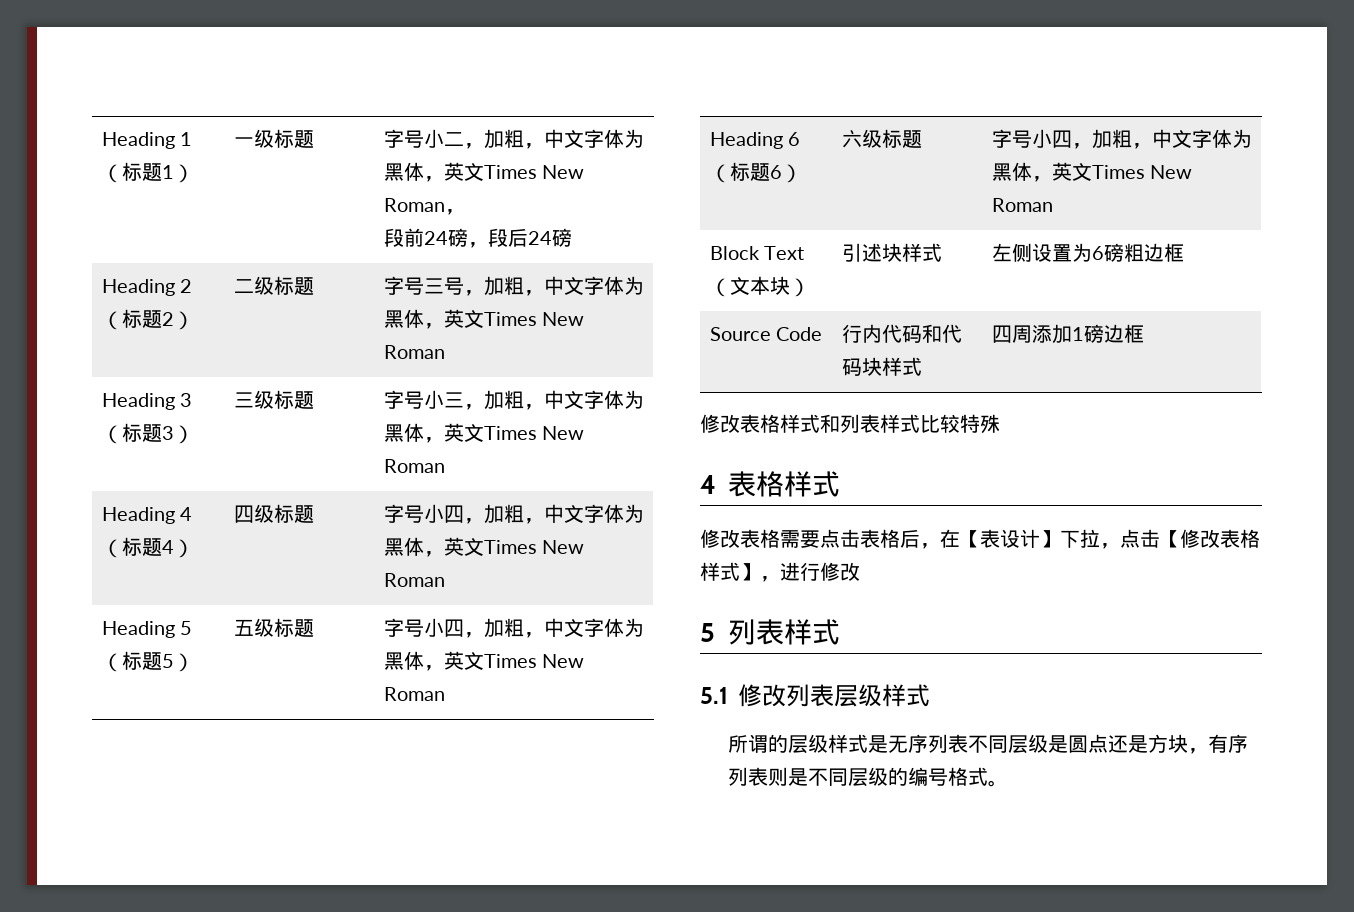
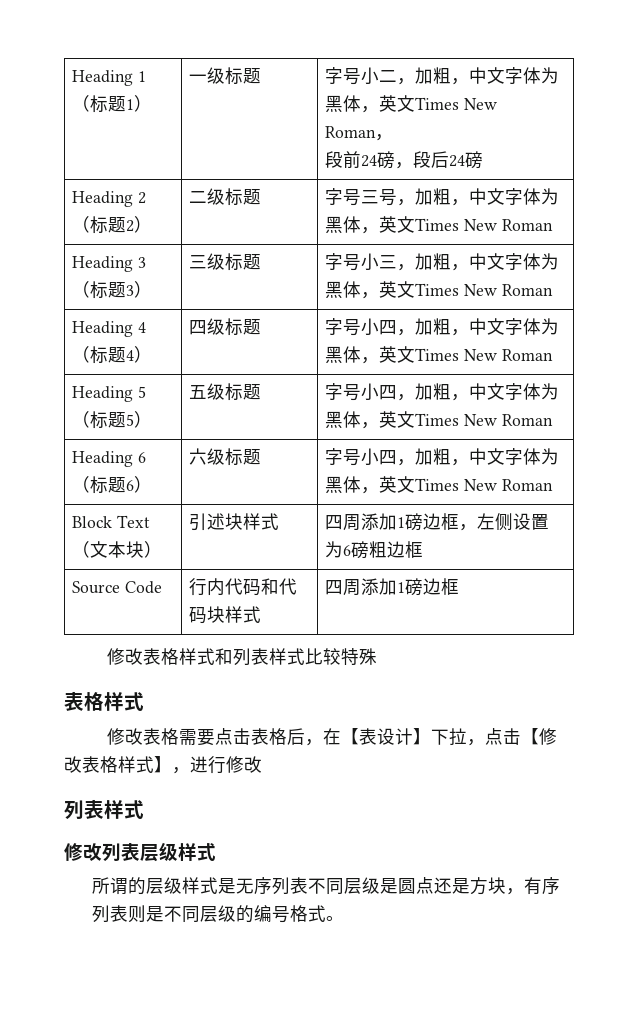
(942, 252) none -> [325,513,478,531] 四周添加1磅边框，
[700,475,716,494] 4 -> (377, 656) none
[700,623,715,642] 5 -> (262, 764) none
[700,687,728,704] 5.1 -> (144, 809) none

